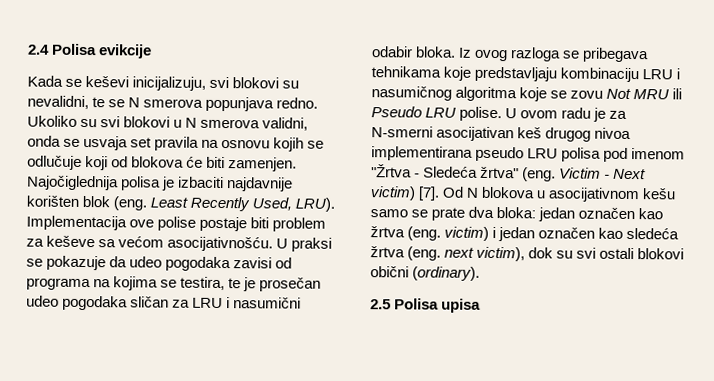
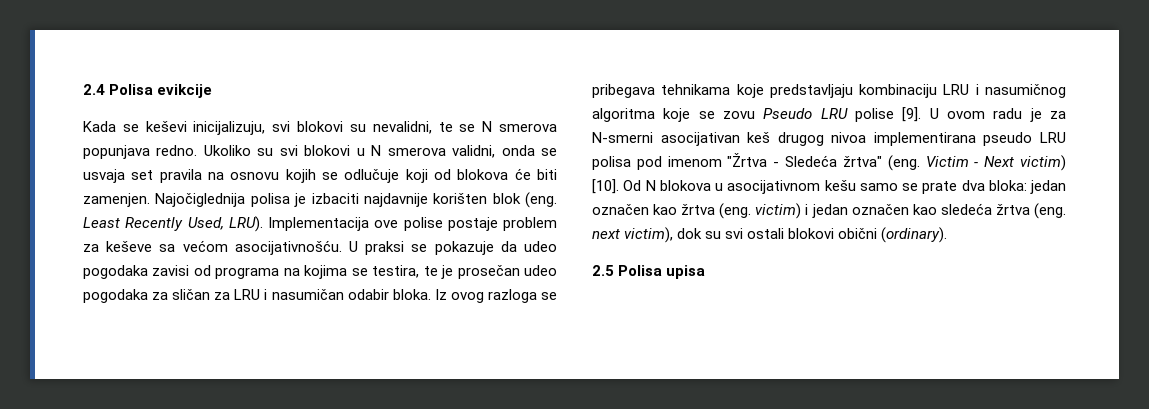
[250,217,270,229] biti -> (498, 224) none
(129, 303) none -> [152,292,169,300] za
[233,297,302,309] nasumični -> [271,289,344,300] nasumičan
[606,88,683,100] [371,106,503,122] Not MRU ili Pseudo LRU polise. -> [763,107,922,122] Pseudo LRU polise [9].
[418,186,441,201] [7]. -> [592,179,619,194] [10].

